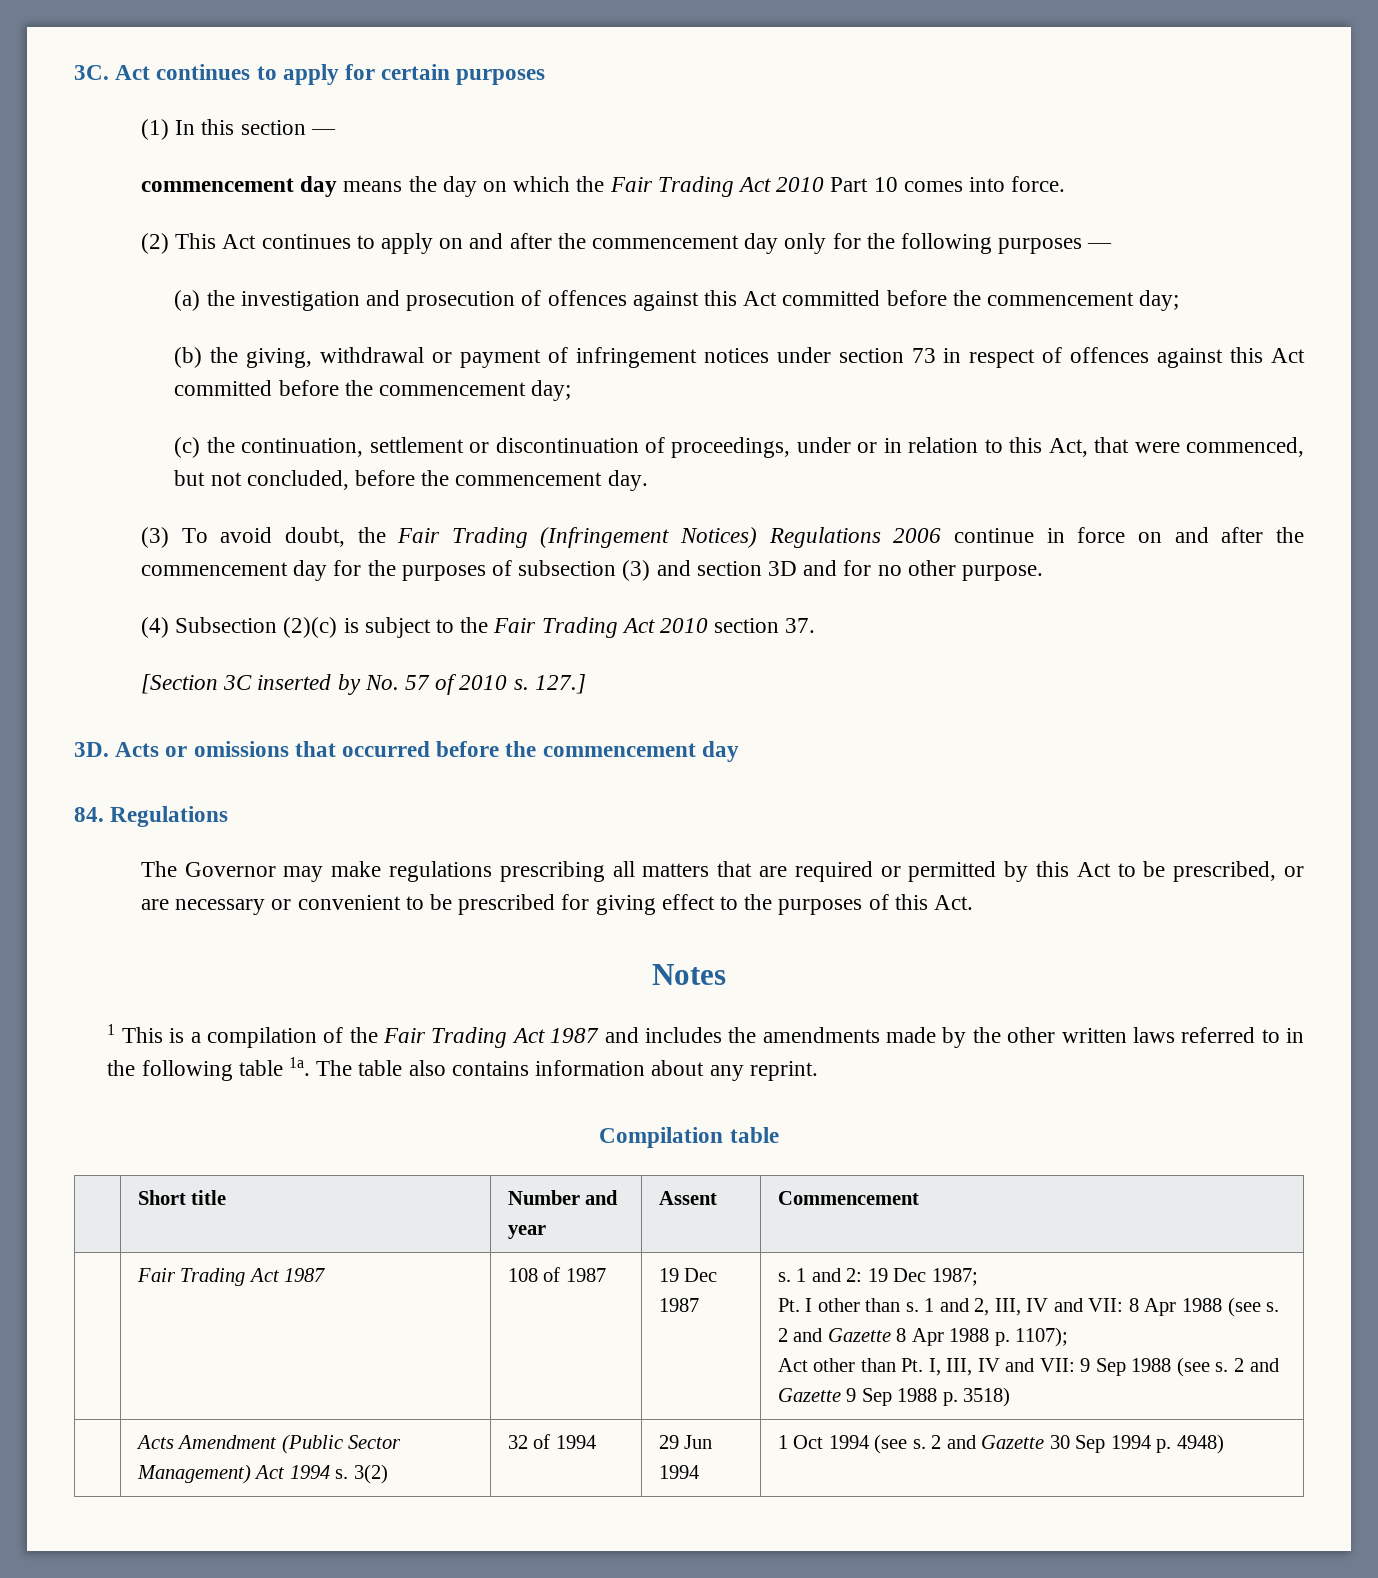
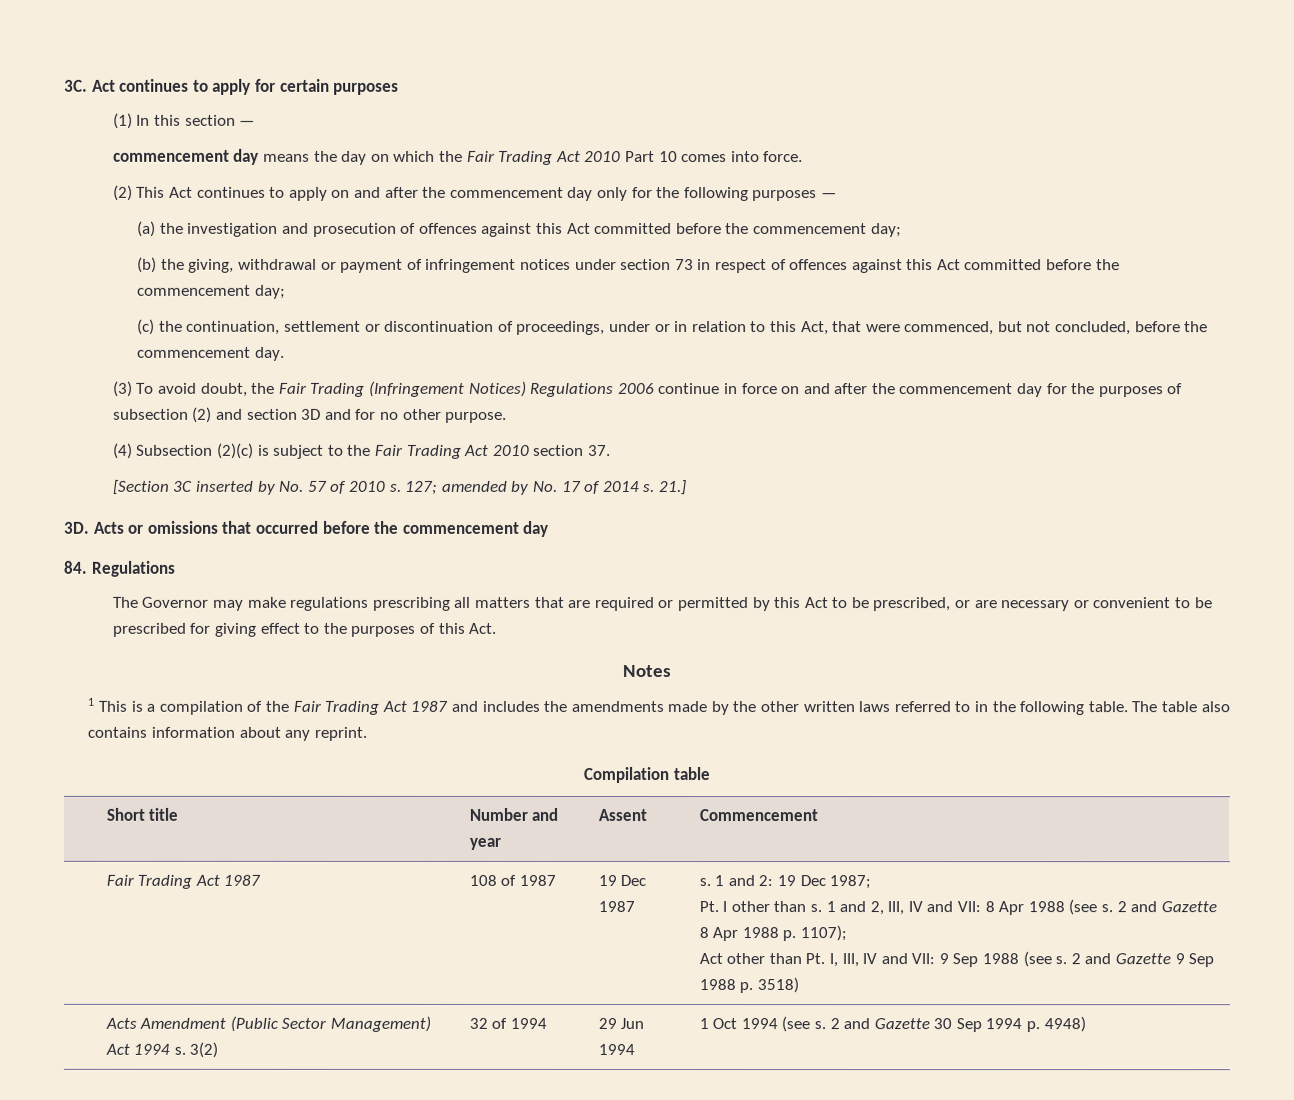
[622,560,651,581] (3) -> [192,406,213,423] (2)
[534,674,586,694] 127.] -> [405,480,687,496] 127; amended by No. 17 of 2014 s. 21.]
[238,1057,311,1076] table 1a. -> [1087,701,1128,713] table.

